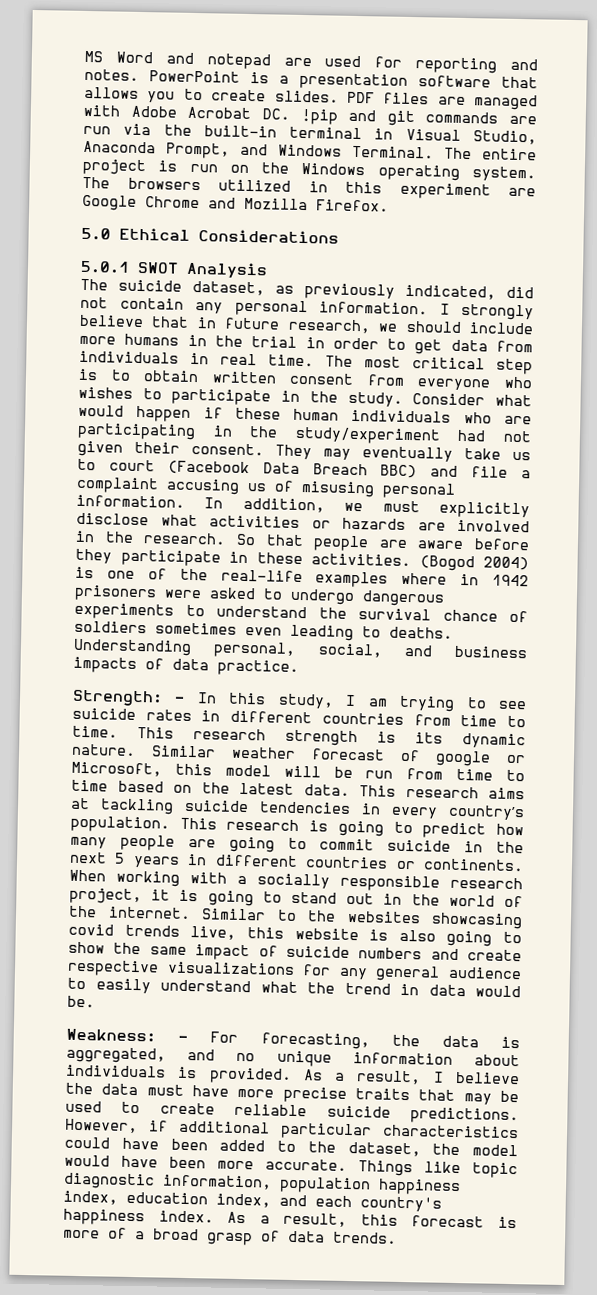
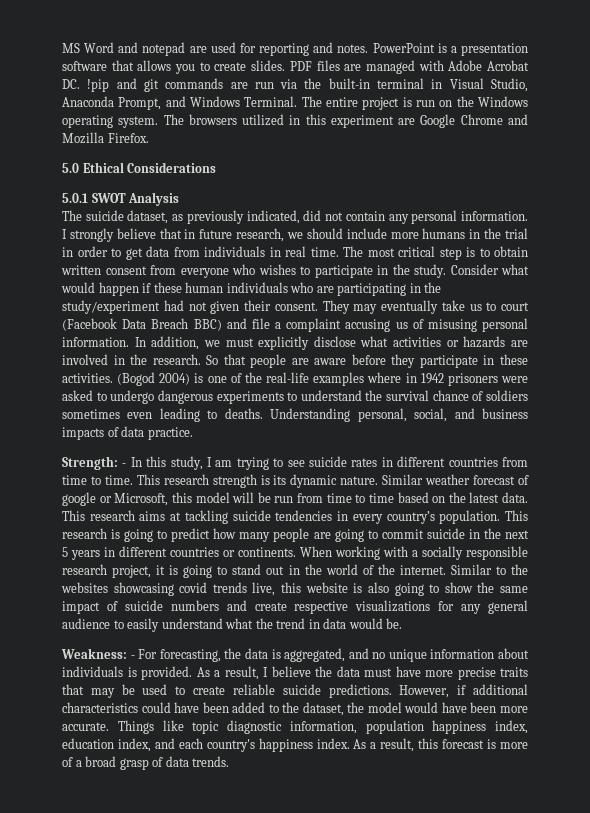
[280,1122,372,1140] particular -> (528, 689) none

